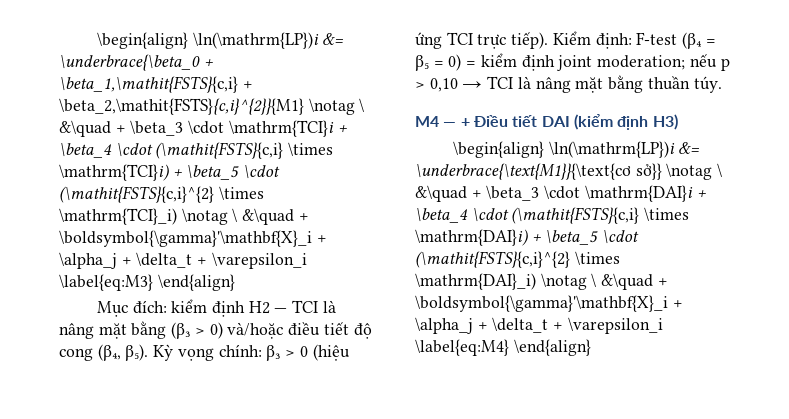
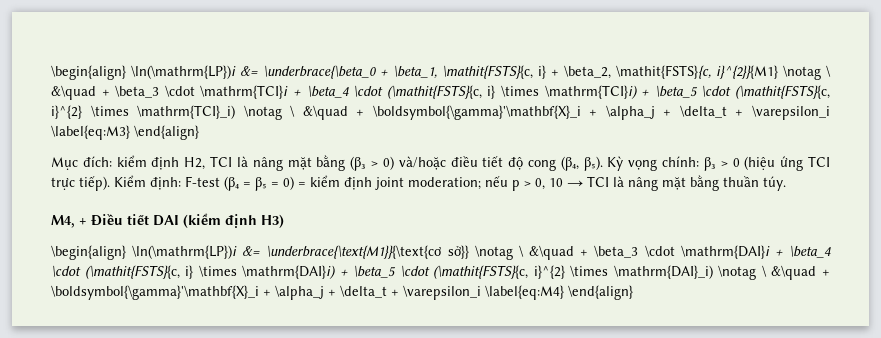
[59,76,253,93] [59,98,304,115] \beta_1,\mathit{FSTS}{c,i} + \beta_2,\mathit{FSTS}{c,i}^{2}}{M1} -> [393,65,778,79] \beta_1, \mathit{FSTS}{c, i} + \beta_2, \mathit{FSTS}{c, i}^{2}}{M1}
[155,142,284,159] (\mathit{FSTS}{c,i} -> [386,85,496,99] (\mathit{FSTS}{c, i}
[59,186,214,203] (\mathit{FSTS}{c,i}^{2} -> [735,85,831,99] [51,105,82,119] (\mathit{FSTS}{c, i}^{2}
[248,301,288,314] H2 — -> [184,157,206,170] H2,
[429,78,458,92] 0,10 -> [535,178,563,190] 0, 10
[415,116,457,127] M4 — -> [51,215,75,228] M4,
[511,207,640,224] (\mathit{FSTS}{c,i} -> [84,265,194,279] (\mathit{FSTS}{c, i}
[415,251,570,268] (\mathit{FSTS}{c,i}^{2} -> [433,265,565,279] (\mathit{FSTS}{c, i}^{2}

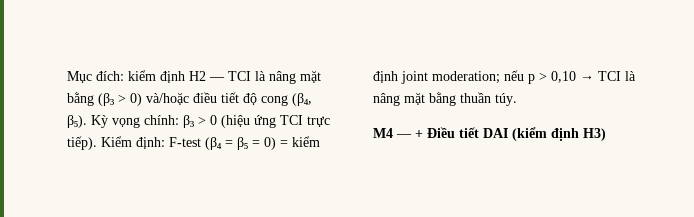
[51,65,831,80] [51,85,831,100] [51,105,831,120] [51,125,199,140] \begin{align} \ln(\mathrm{LP})i &= \underbrace{\beta_0 + \beta_1, \mathit{FSTS}{c, i} + \beta_2, \mathit{FSTS}{c, i}^{2}}{M1} \notag \ &\quad + \beta_3 \cdot \mathrm{TCI}i + \beta_4 \cdot (\mathit{FSTS}{c, i} \times \mathrm{TCI}i) + \beta_5 \cdot (\mathit{FSTS}{c, i}^{2} \times \mathrm{TCI}_i) \notag \ &\quad + \boldsymbol{\gamma}'\mathbf{X}_i + \alpha_j + \delta_t + \varepsilon_i \label{eq:M3} \end{align} // -> (67, 77) none
[184,157,206,170] H2, -> [189,71,225,81] H2 —
[535,178,563,190] 0, 10 -> [551,71,576,83] 0,10
[51,215,75,228] M4, -> [373,128,412,138] M4 —
[51,245,832,260] [51,265,830,280] [51,285,633,300] // \begin{align} \ln(\mathrm{LP})i &= \underbrace{\text{M1}}{\text{cơ sở}} \notag \ &\quad + \beta_3 \cdot \mathrm{DAI}i + \beta_4 \cdot (\mathit{FSTS}{c, i} \times \mathrm{DAI}i) + \beta_5 \cdot (\mathit{FSTS}{c, i}^{2} \times \mathrm{DAI}_i) \notag \ &\quad + \boldsymbol{\gamma}'\mathbf{X}_i + \alpha_j + \delta_t + \varepsilon_i \label{eq:M4} \end{align} -> (606, 134) none

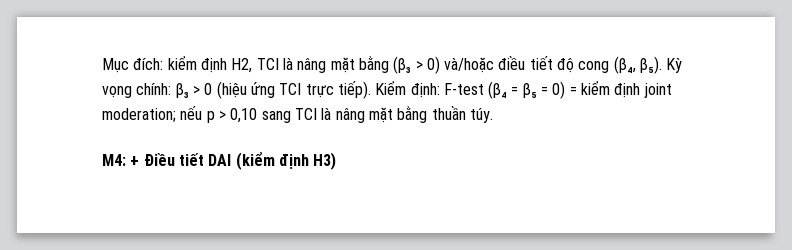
[189,71,225,81] H2 — -> [231,58,253,73] H2,
[580,75,594,81] → -> [261,111,291,123] sang
[373,128,412,138] M4 — -> [102,154,126,166] M4:

